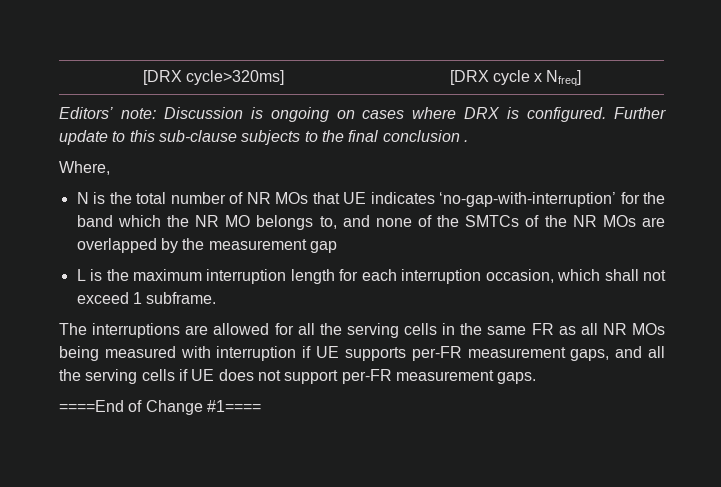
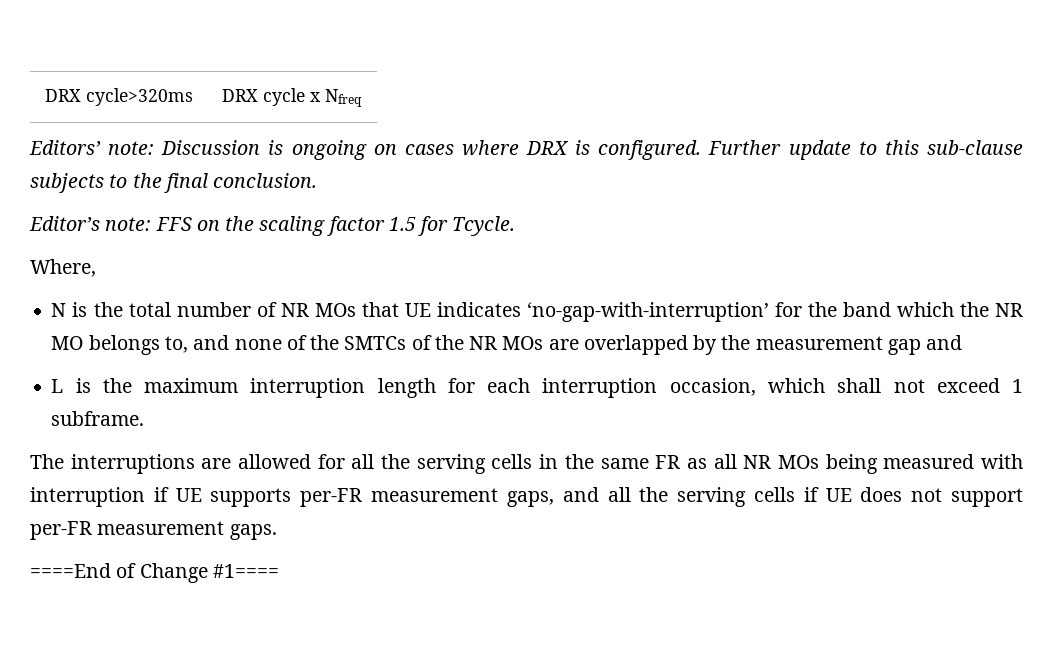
[142,70,285,85] [449,70,489,85] [DRX cycle>320ms] | [DRX -> [44,88,193,106] [222,89,258,102] DRX cycle>320ms | DRX
[546,70,582,86] Nfreq] -> [325,89,362,107] Nfreq
[382,130,468,142] conclusion . -> [213,173,318,188] [29,216,516,236] conclusion. // Editor’s note: FFS on the scaling factor 1.5 for Tcycle.
(337, 247) none -> [926,335,963,350] and

